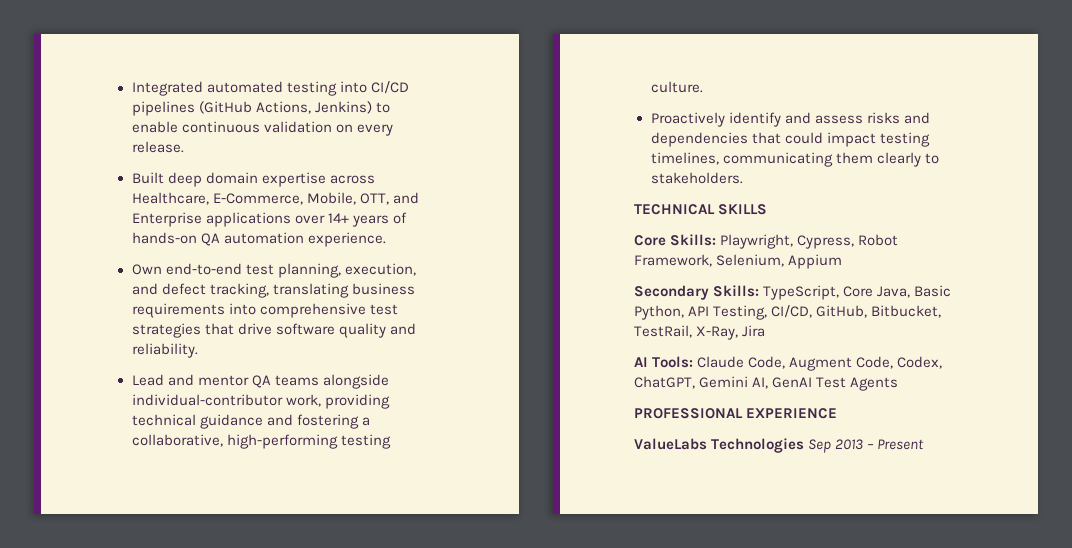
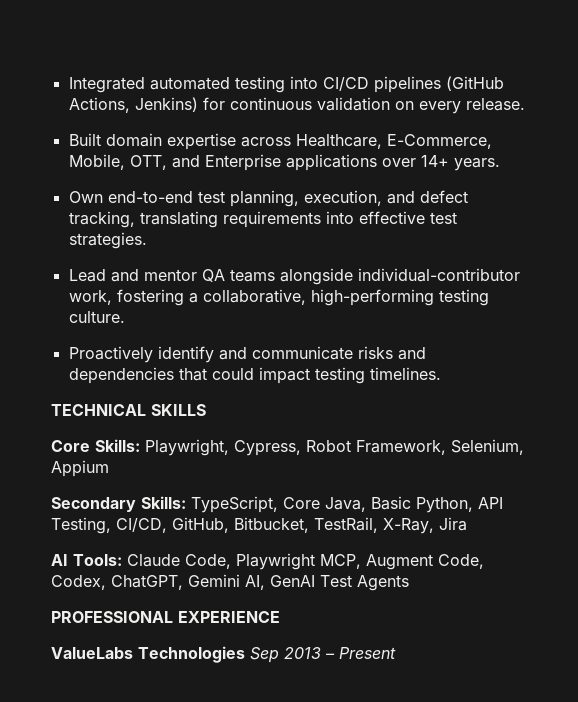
[375,102,390,113] [131,121,178,133] to enable -> [202,97,225,110] for
[167,172,202,187] deep -> (101, 139) none
[351,212,407,227] [131,232,386,247] years of hands-on QA automation experience. -> [453,158,500,171] years.
[351,283,415,295] business -> (218, 219) none
[259,303,398,318] [131,323,416,338] [131,343,198,358] comprehensive test strategies that drive software quality and reliability. -> [358,211,457,224] [68,232,147,249] effective test strategies.
[324,394,390,409] [131,414,293,429] providing technical guidance and -> (112, 297) none
[814,115,863,124] assess -> [251,346,353,360] communicate
[650,152,939,167] [650,172,743,184] timelines, communicating them clearly to stakeholders. -> [369,367,441,380] timelines.
(786, 362) none -> [236,553,361,570] Playwright MCP,

